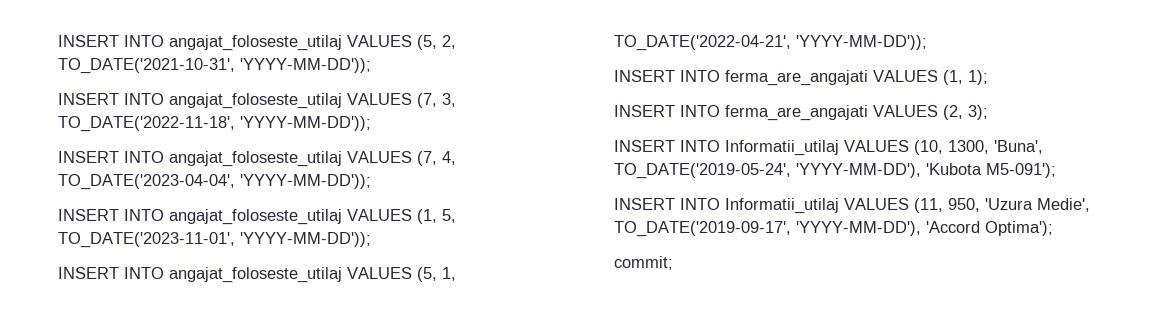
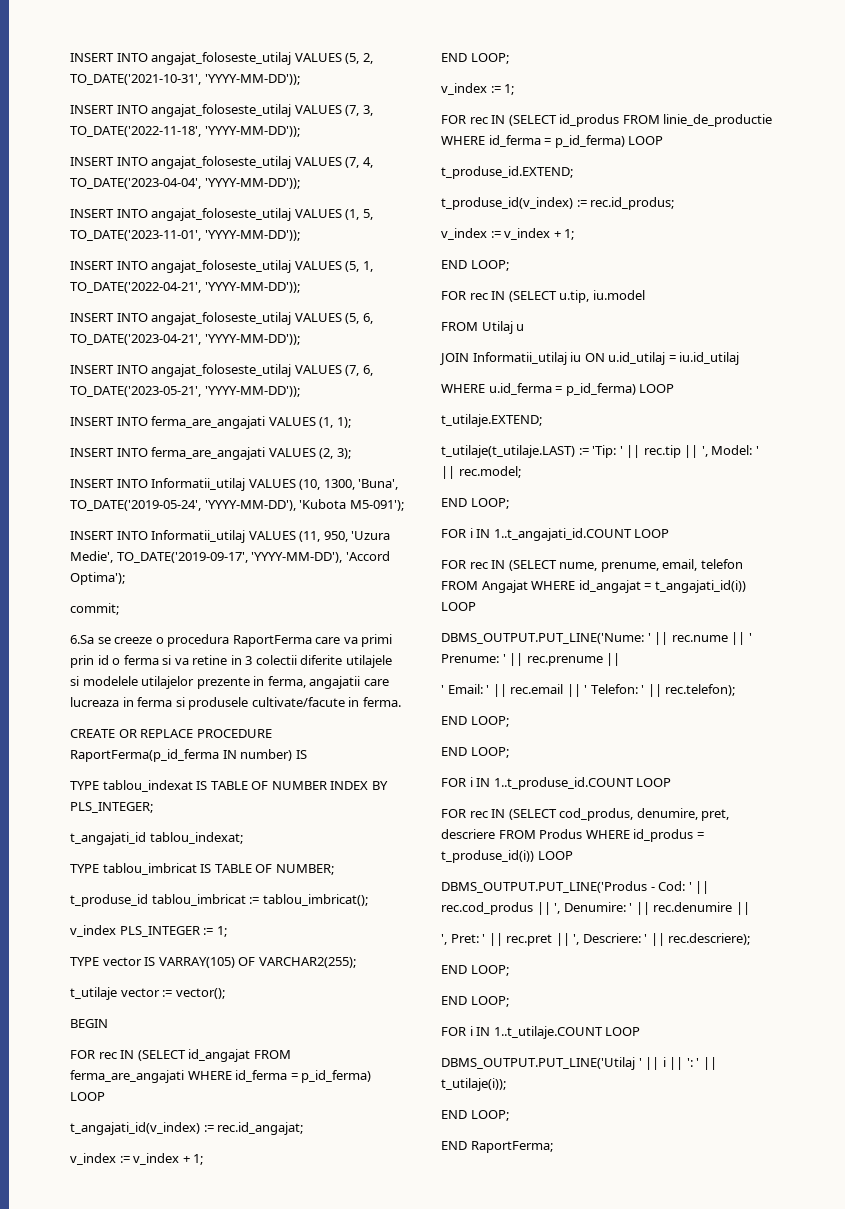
(927, 42) none -> [70,312,373,325] [70,334,300,345] [70,364,373,377] [70,386,300,397] // INSERT INTO angajat_foloseste_utilaj VALUES (5, 6, TO_DATE('2023-04-21', 'YYYY-MM-DD')); // INSERT INTO angajat_foloseste_utilaj VALUES (7, 6, TO_DATE('2023-05-21', 'YYYY-MM-DD'));
(673, 263) none -> [70,634,393,647] [70,655,392,668] [70,676,389,689] [70,697,401,710] [70,729,272,738] [70,749,307,762] [70,780,388,792] [70,802,153,813] [70,832,243,845] [70,863,334,875] [70,894,368,907] [70,925,227,937] [70,957,356,968] [70,987,225,1000] [70,1019,108,1028] [70,1049,291,1062] [70,1070,372,1083] [70,1092,105,1101] [70,1122,304,1135] [70,1153,204,1165] [441,53,509,64] [441,83,515,95] [441,114,773,127] [441,135,664,148] [441,166,573,179] [441,197,675,210] [441,228,575,240] [441,260,509,271] [441,290,645,303] [441,321,525,334] [439,352,740,365] [441,383,675,396] [441,414,542,427] [441,445,759,458] [441,466,521,479] [441,498,509,509] [441,528,670,541] [441,559,743,572] [441,580,746,593] [441,602,476,611] [441,632,752,645] [441,653,621,666] [441,684,736,697] [441,716,509,727] [441,747,509,758] [441,777,672,790] [441,808,730,821] [441,829,704,842] [441,850,573,863] [441,881,710,894] [441,902,750,915] [441,933,751,946] [441,965,509,976] [441,996,509,1007] [441,1026,641,1039] [441,1057,717,1070] [441,1078,506,1091] [441,1110,509,1121] [441,1141,553,1153] // 6.Sa se creeze o procedura RaportFerma care va primi prin id o ferma si va retine in 3 colectii diferite utilajele si modelele utilajelor prezente in ferma, angajatii care lucreaza in ferma si produsele cultivate/facute in ferma. // CREATE OR REPLACE PROCEDURE RaportFerma(p_id_ferma IN number) IS // TYPE tablou_indexat IS TABLE OF NUMBER INDEX BY PLS_INTEGER; // t_angajati_id tablou_indexat; // TYPE tablou_imbricat IS TABLE OF NUMBER; // t_produse_id tablou_imbricat := tablou_imbricat(); // v_index PLS_INTEGER := 1; // TYPE vector IS VARRAY(105) OF VARCHAR2(255); // t_utilaje vector := vector(); // BEGIN // FOR rec IN (SELECT id_angajat FROM ferma_are_angajati WHERE id_ferma = p_id_ferma) LOOP // t_angajati_id(v_index) := rec.id_angajat; // v_index := v_index + 1; // END LOOP; // v_index := 1; // FOR rec IN (SELECT id_produs FROM linie_de_productie WHERE id_ferma = p_id_ferma) LOOP // t_produse_id.EXTEND; // t_produse_id(v_index) := rec.id_produs; // v_index := v_index + 1; // END LOOP; // FOR rec IN (SELECT u.tip, iu.model // FROM Utilaj u // JOIN Informatii_utilaj iu ON u.id_utilaj = iu.id_utilaj // WHERE u.id_ferma = p_id_ferma) LOOP // t_utilaje.EXTEND; // t_utilaje(t_utilaje.LAST) := 'Tip: ' || rec.tip || ', Model: ' || rec.model; // END LOOP; // FOR i IN 1..t_angajati_id.COUNT LOOP // FOR rec IN (SELECT nume, prenume, email, telefon FROM Angajat WHERE id_angajat = t_angajati_id(i)) LOOP // DBMS_OUTPUT.PUT_LINE('Nume: ' || rec.nume || ' Prenume: ' || rec.prenume || // ' Email: ' || rec.email || ' Telefon: ' || rec.telefon); // END LOOP; // END LOOP; // FOR i IN 1..t_produse_id.COUNT LOOP // FOR rec IN (SELECT cod_produs, denumire, pret, descriere FROM Produs WHERE id_produs = t_produse_id(i)) LOOP // DBMS_OUTPUT.PUT_LINE('Produs - Cod: ' || rec.cod_produs || ', Denumire: ' || rec.denumire || // ', Pret: ' || rec.pret || ', Descriere: ' || rec.descriere); // END LOOP; // END LOOP; // FOR i IN 1..t_utilaje.COUNT LOOP // DBMS_OUTPUT.PUT_LINE('Utilaj ' || i || ': ' || t_utilaje(i)); // END LOOP; // END RaportFerma;

